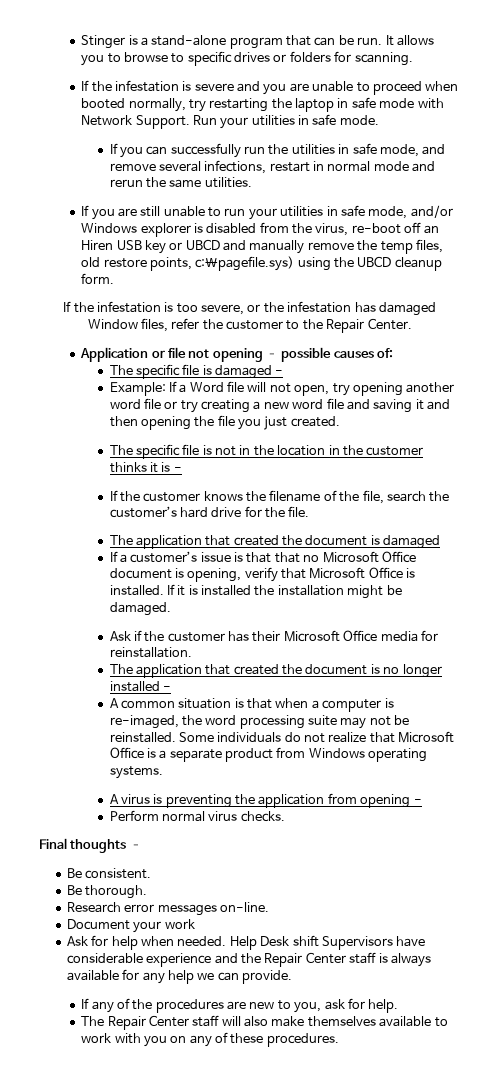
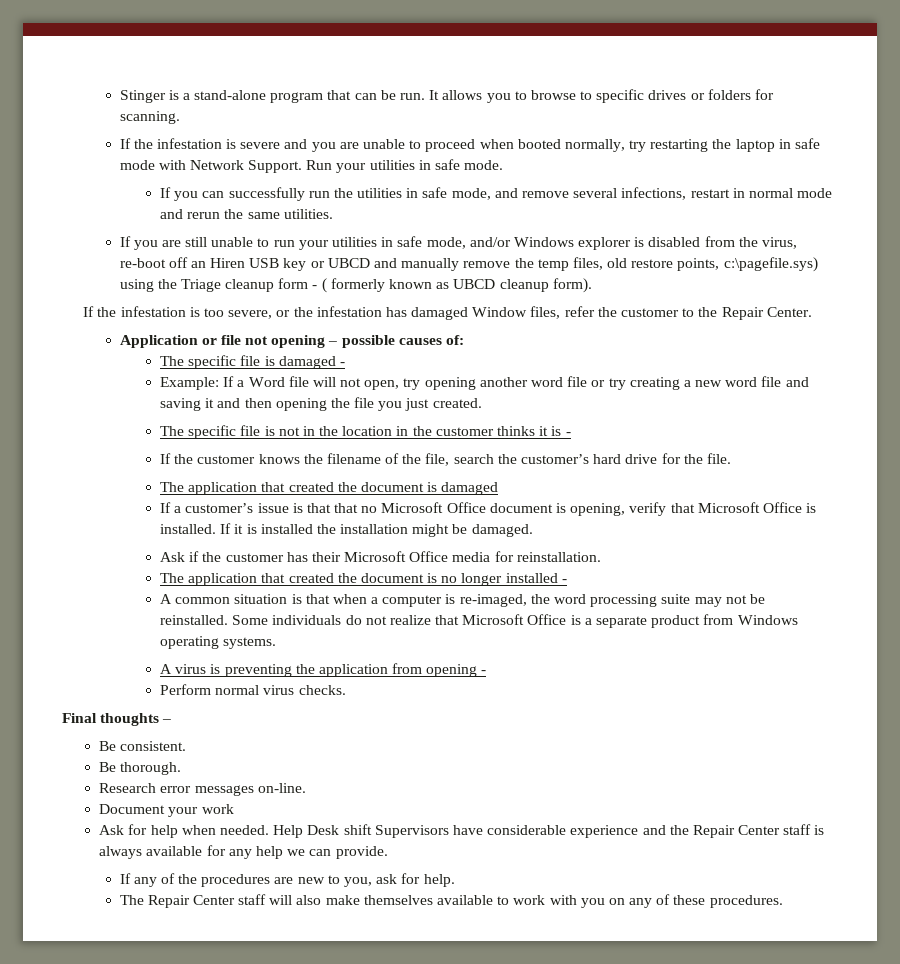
(355, 262) none -> [180,278,450,293] Triage cleanup form - ( formerly known as
[81,273,115,284] form. -> [552,278,592,293] form).

